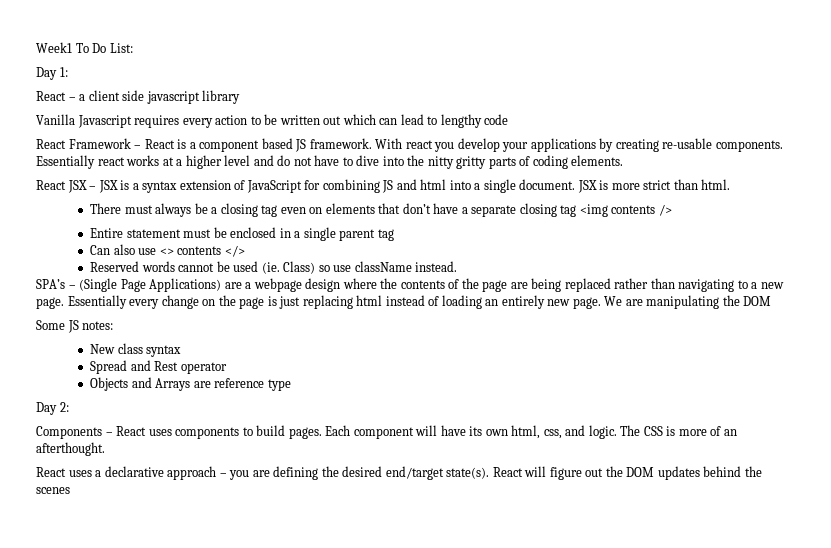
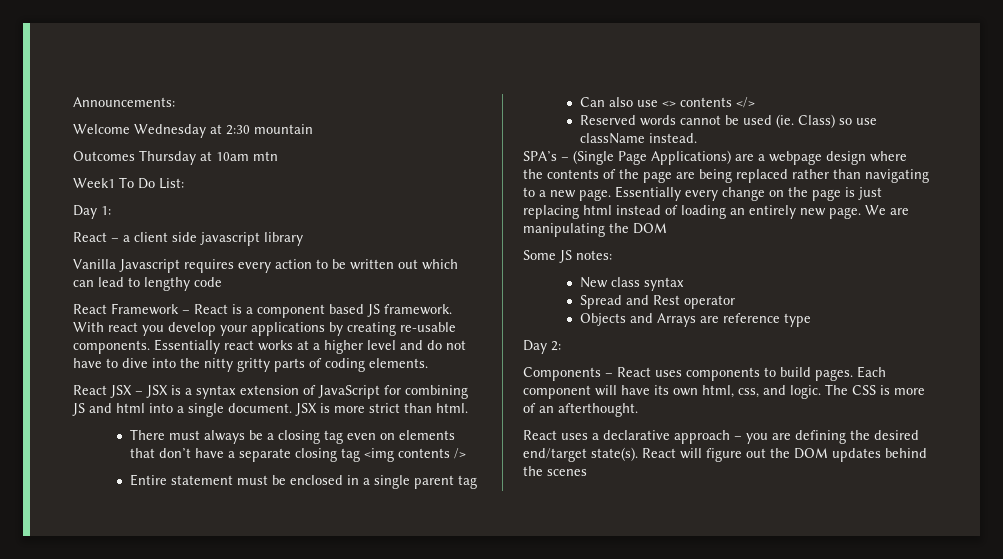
(36, 47) none -> [73,97,175,107] [73,124,313,138] [73,150,278,165] Announcements: // Welcome Wednesday at 2:30 mountain // Outcomes Thursday at 10am mtn //

